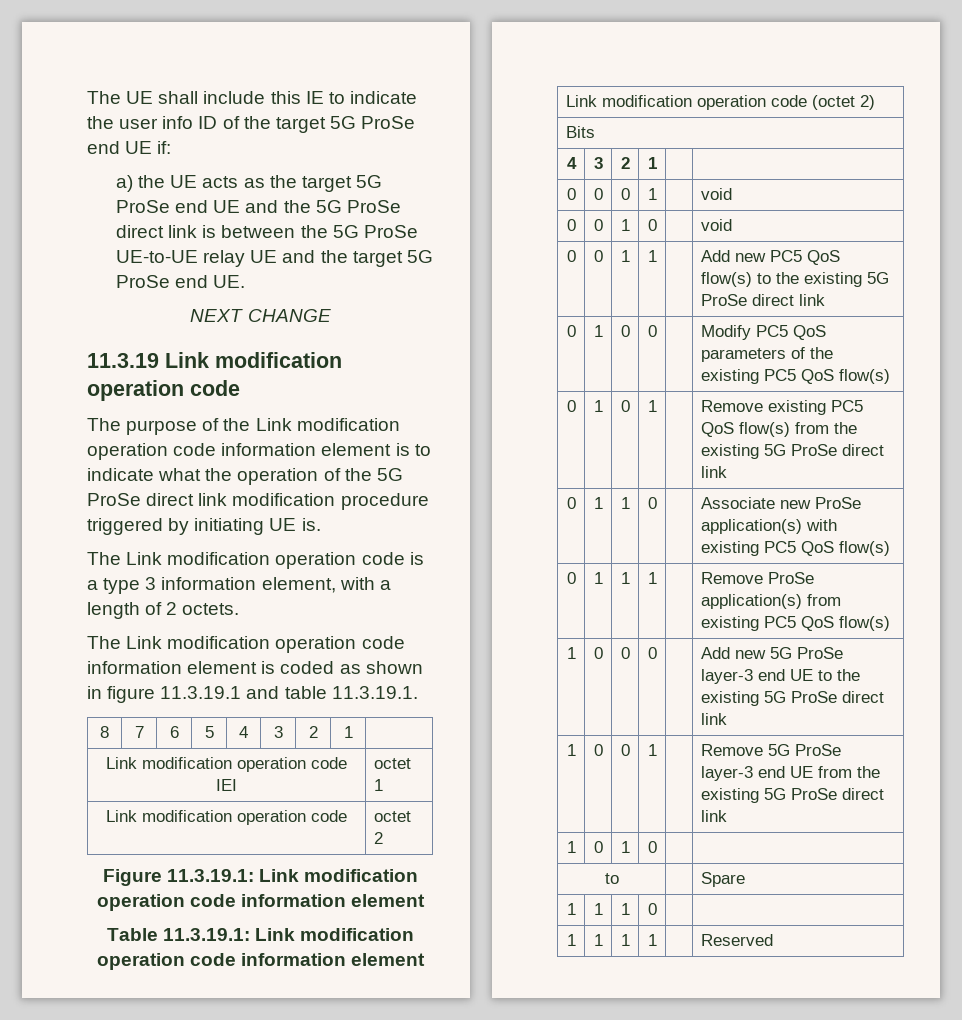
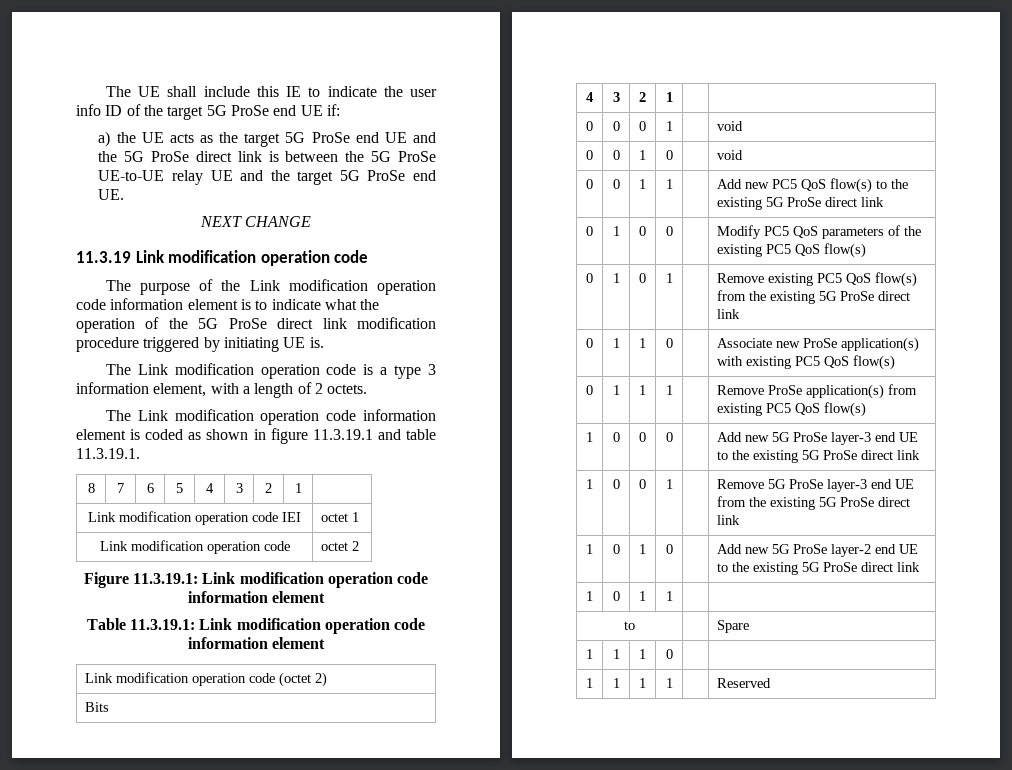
(657, 847) none -> [717,544,919,557] [717,562,921,575] [586,591,593,601] [612,591,620,601] [639,591,646,601] [665,591,673,601] | Add new 5G ProSe layer-2 end UE to the existing 5G ProSe direct link // 1 | 0 | 1 | 1 |

